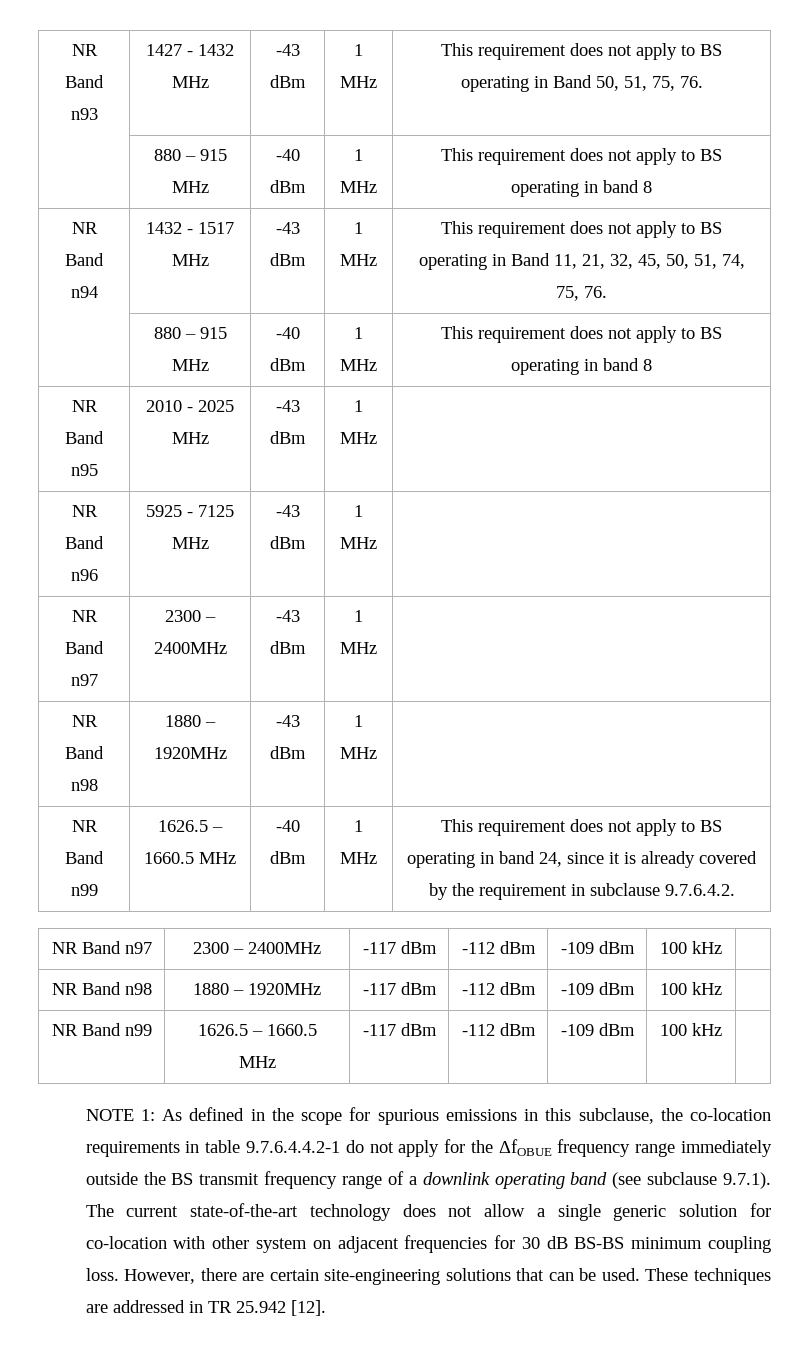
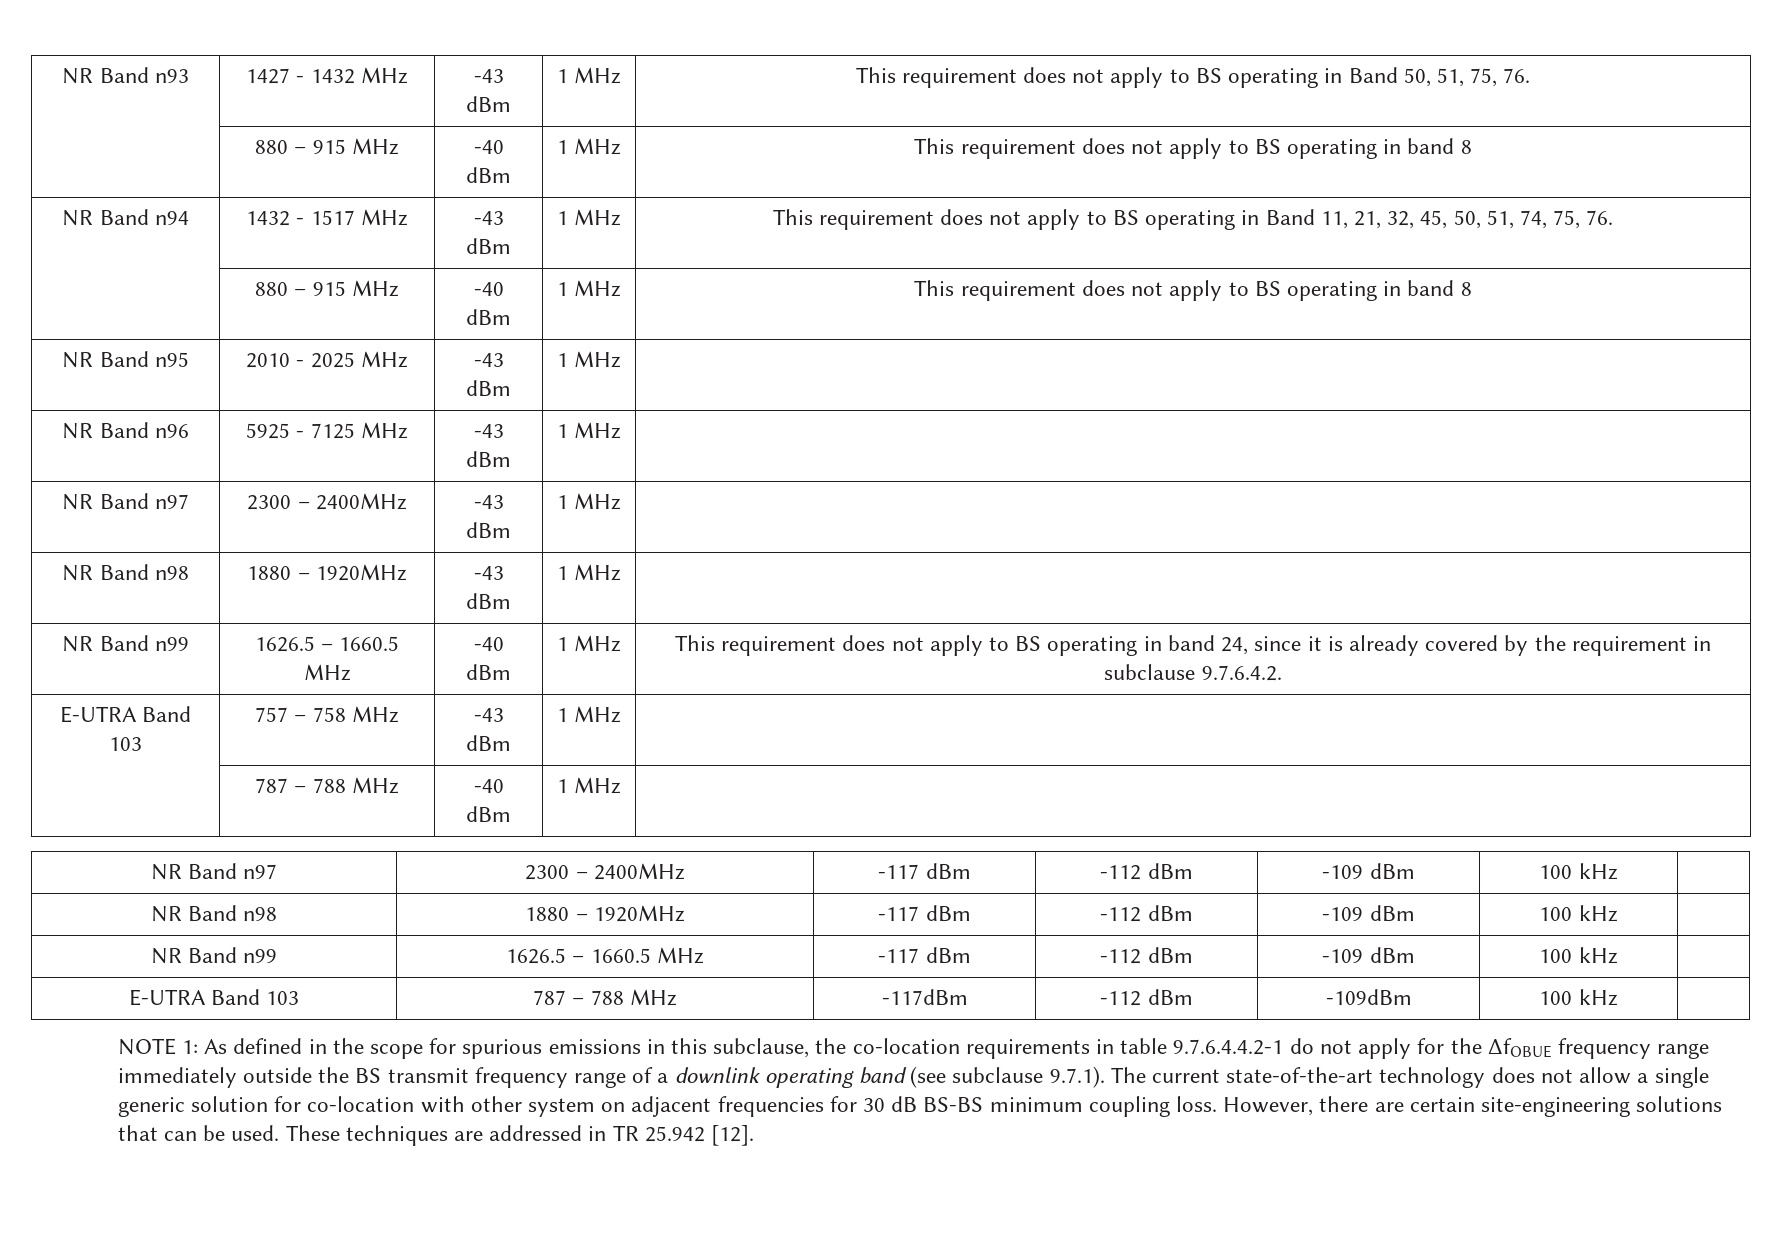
(735, 890) none -> [59,706,192,723] [109,737,142,751] [255,706,399,723] [473,708,504,722] [466,735,512,751] [556,706,622,723] [255,777,399,794] [473,779,504,793] [466,806,512,822] [556,777,622,794] // E-UTRA Band 103 | 757 – 758 MHz | -43 dBm | 1 MHz | // | 787 – 788 MHz | -40 dBm | 1 MHz |
(722, 1029) none -> [128,989,300,1006] [533,989,677,1006] [881,989,968,1005] [1100,989,1193,1006] [1325,989,1412,1005] [1539,989,1618,1006] // E-UTRA Band 103 | 787 – 788 MHz | -117dBm | -112 dBm | -109dBm | 100 kHz |

